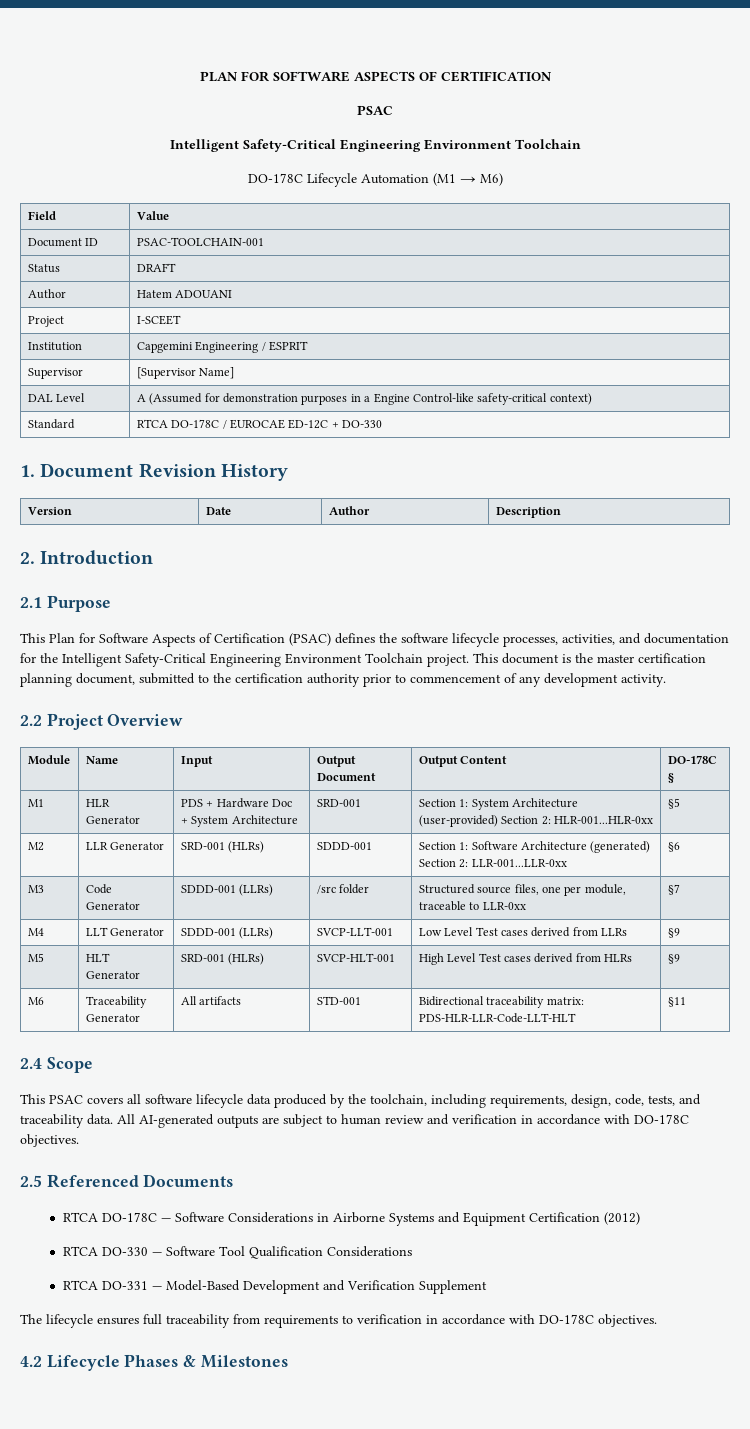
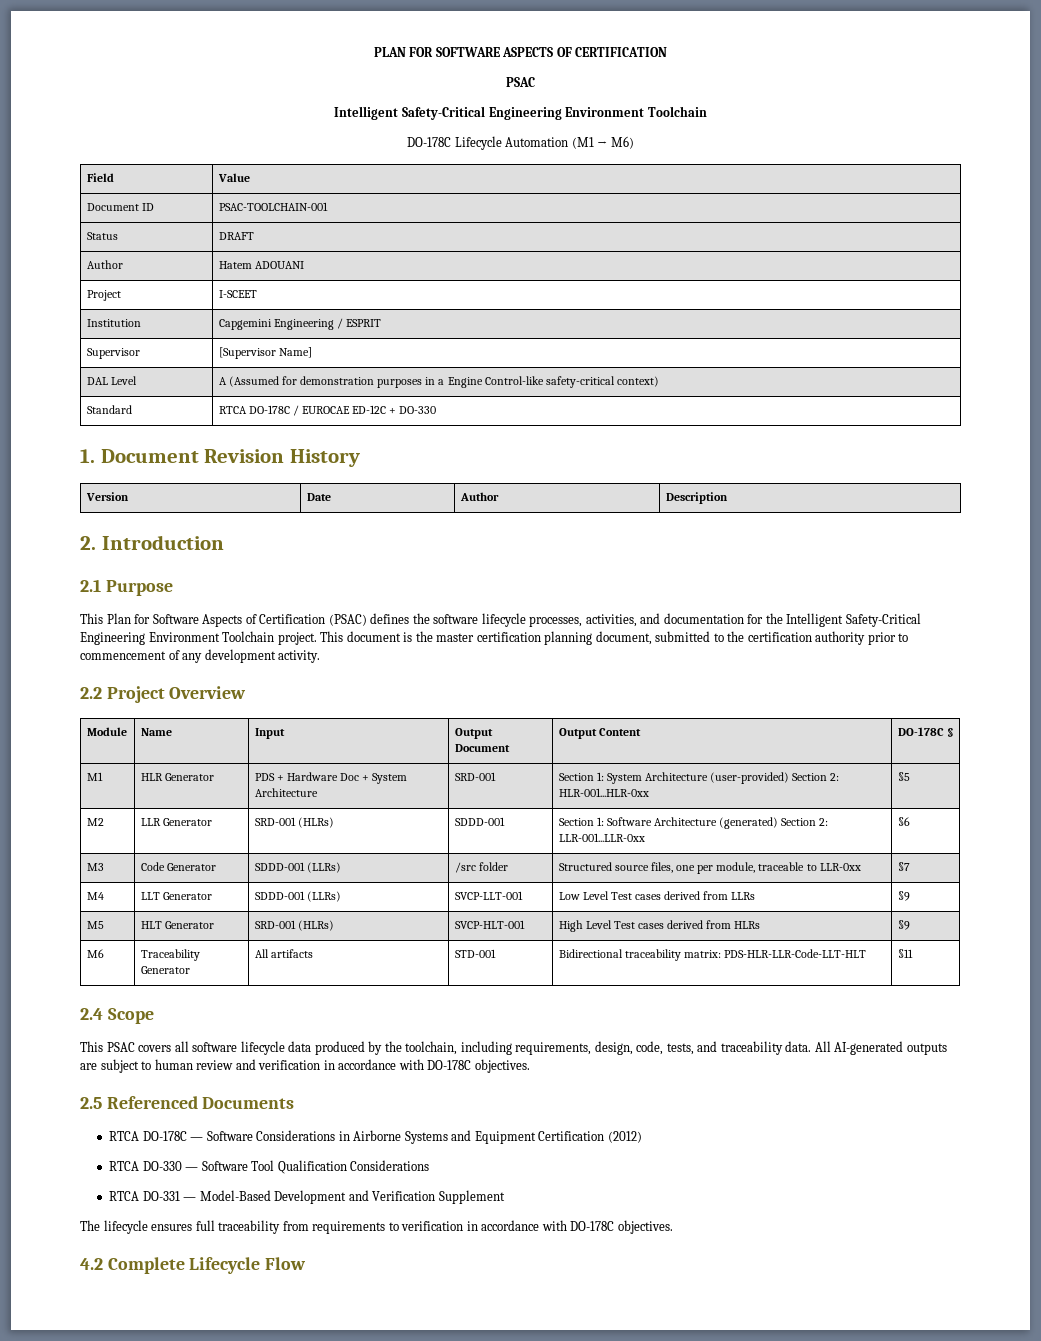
[46,1354,288,1371] Lifecycle Phases & Milestones -> [107,1257,307,1274] Complete Lifecycle Flow

